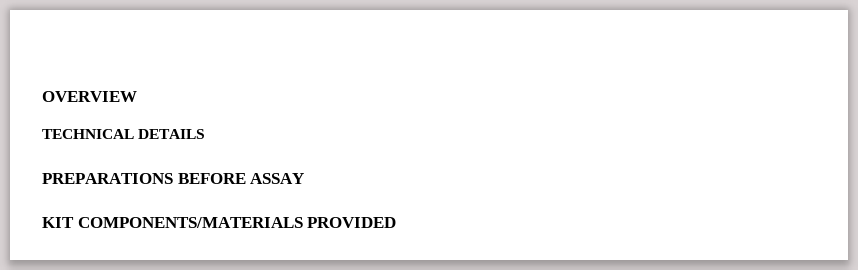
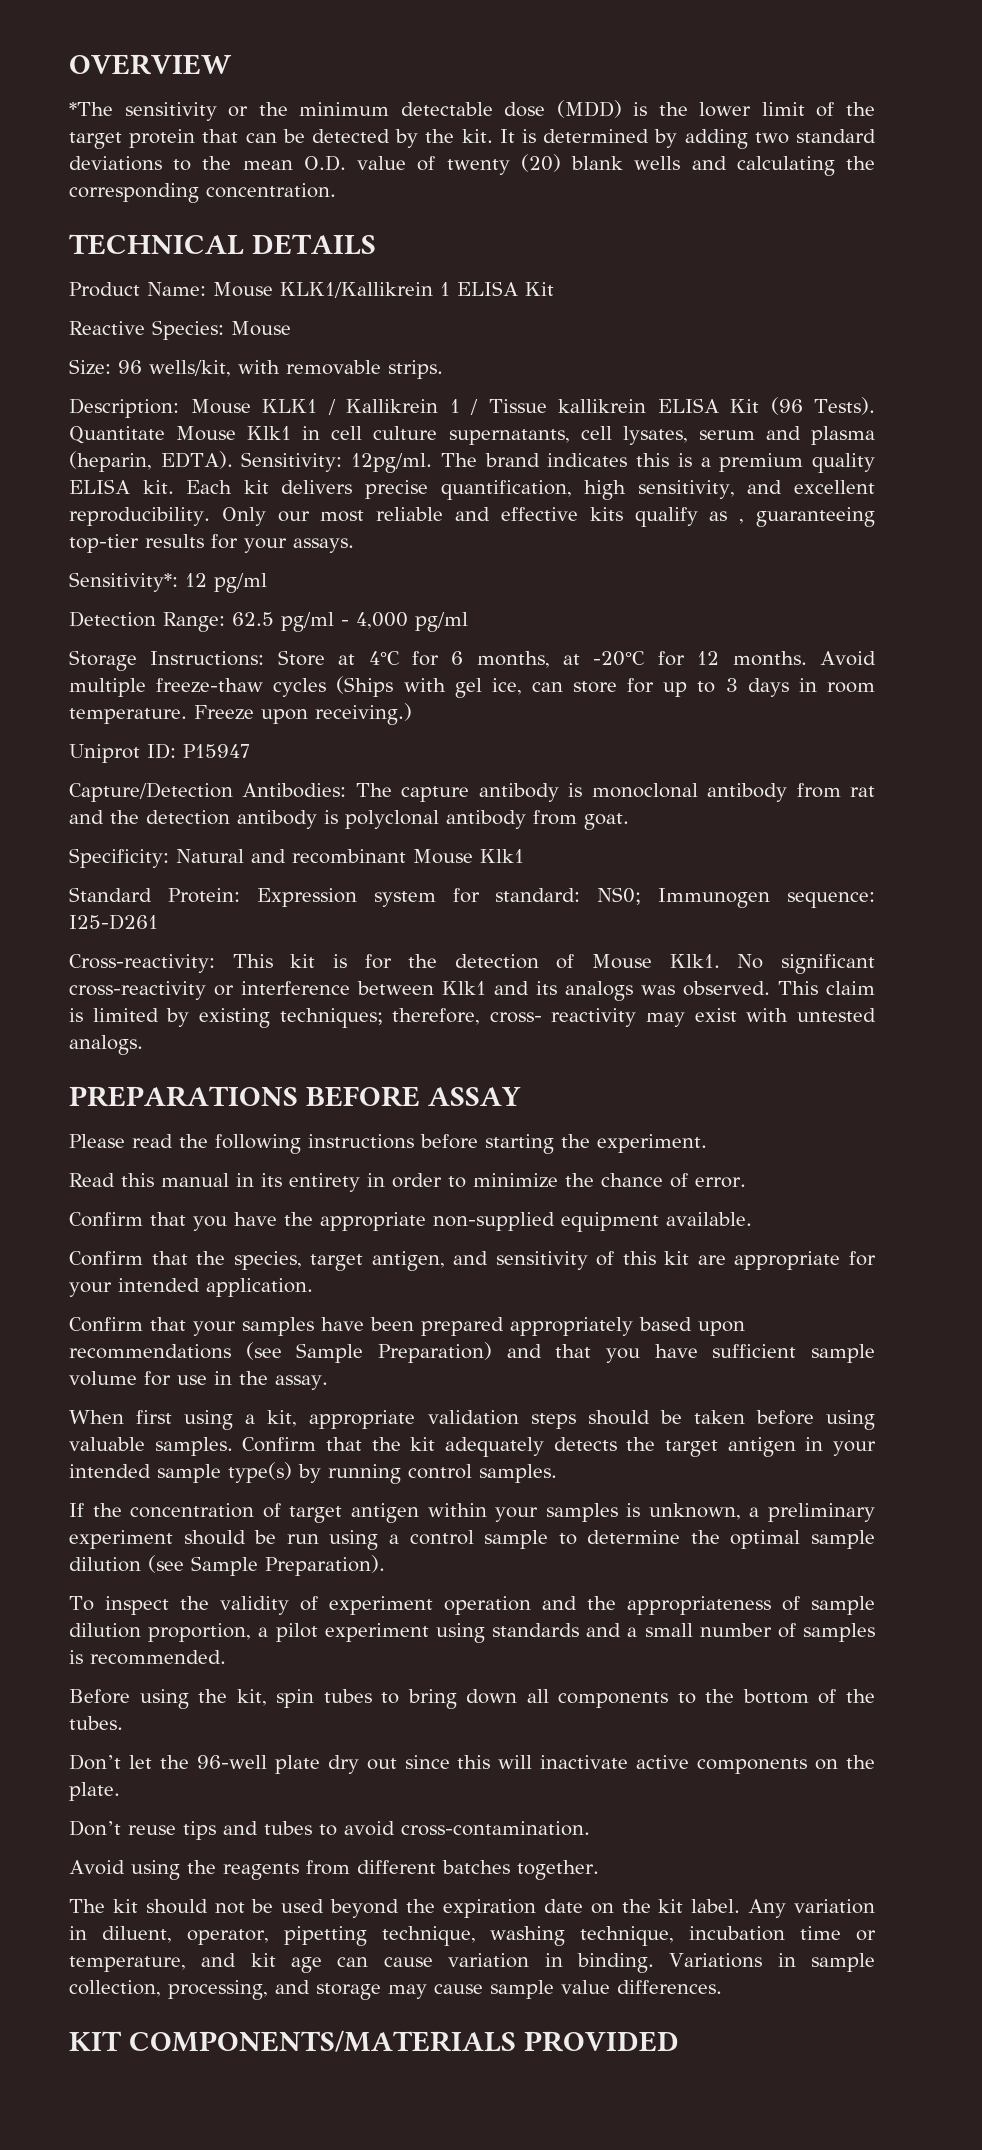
[42,129,206,139] [42,173,305,184] TECHNICAL DETAILS // PREPARATIONS BEFORE ASSAY -> [69,100,876,121] [69,129,877,149] [69,154,876,176] [69,183,336,203] [69,234,376,255] [69,281,554,298] [69,320,291,340] [69,359,443,379] [69,397,876,418] [69,426,875,445] [69,451,875,473] [69,479,875,500] [69,507,876,527] [69,534,354,553] [69,572,267,593] [69,611,468,632] [69,650,877,671] [69,676,875,698] [69,703,412,725] [69,743,250,763] [69,782,876,802] [69,810,629,830] [69,848,524,868] [69,887,875,908] [69,914,158,930] [69,954,875,974] [69,981,875,1001] [69,1008,876,1028] [69,1035,143,1055] [69,1086,521,1107] [69,1134,707,1154] [69,1173,746,1192] [69,1212,752,1232] [69,1251,877,1271] [69,1278,313,1297] [69,1317,745,1336] [69,1342,875,1363] [69,1371,328,1390] [69,1410,876,1430] [69,1437,876,1457] [69,1462,557,1484] [69,1503,876,1523] [69,1530,875,1550] [69,1555,385,1576] [69,1596,876,1615] [69,1623,875,1643] [69,1650,226,1665] [69,1689,875,1709] [69,1716,123,1730] [69,1754,876,1774] [69,1782,120,1801] [69,1820,590,1840] [69,1860,599,1880] [69,1899,876,1918] [69,1926,876,1946] [69,1953,876,1973] [69,1980,722,2000] *The sensitivity or the minimum detectable dose (MDD) is the lower limit of the target protein that can be detected by the kit. It is determined by adding two standard deviations to the mean O.D. value of twenty (20) blank wells and calculating the corresponding concentration. // TECHNICAL DETAILS // Product Name: Mouse KLK1/Kallikrein 1 ELISA Kit // Reactive Species: Mouse // Size: 96 wells/kit, with removable strips. // Description: Mouse KLK1 / Kallikrein 1 / Tissue kallikrein ELISA Kit (96 Tests). Quantitate Mouse Klk1 in cell culture supernatants, cell lysates, serum and plasma (heparin, EDTA). Sensitivity: 12pg/ml. The brand indicates this is a premium quality ELISA kit. Each kit delivers precise quantification, high sensitivity, and excellent reproducibility. Only our most reliable and effective kits qualify as , guaranteeing top-tier results for your assays. // Sensitivity*: 12 pg/ml // Detection Range: 62.5 pg/ml - 4,000 pg/ml // Storage Instructions: Store at 4°C for 6 months, at -20°C for 12 months. Avoid multiple freeze-thaw cycles (Ships with gel ice, can store for up to 3 days in room temperature. Freeze upon receiving.) // Uniprot ID: P15947 // Capture/Detection Antibodies: The capture antibody is monoclonal antibody from rat and the detection antibody is polyclonal antibody from goat. // Specificity: Natural and recombinant Mouse Klk1 // Standard Protein: Expression system for standard: NS0; Immunogen sequence: I25-D261 // Cross-reactivity: This kit is for the detection of Mouse Klk1. No significant cross-reactivity or interference between Klk1 and its analogs was observed. This claim is limited by existing techniques; therefore, cross- reactivity may exist with untested analogs. // PREPARATIONS BEFORE ASSAY // Please read the following instructions before starting the experiment. // Read this manual in its entirety in order to minimize the chance of error. // Confirm that you have the appropriate non-supplied equipment available. // Confirm that the species, target antigen, and sensitivity of this kit are appropriate for your intended application. // Confirm that your samples have been prepared appropriately based upon recommendations (see Sample Preparation) and that you have sufficient sample volume for use in the assay. // When first using a kit, appropriate validation steps should be taken before using valuable samples. Confirm that the kit adequately detects the target antigen in your intended sample type(s) by running control samples. // If the concentration of target antigen within your samples is unknown, a preliminary experiment should be run using a control sample to determine the optimal sample dilution (see Sample Preparation). // To inspect the validity of experiment operation and the appropriateness of sample dilution proportion, a pilot experiment using standards and a small number of samples is recommended. // Before using the kit, spin tubes to bring down all components to the bottom of the tubes. // Don’t let the 96-well plate dry out since this will inactivate active components on the plate. // Don’t reuse tips and tubes to avoid cross-contamination. // Avoid using the reagents from different batches together. // The kit should not be used beyond the expiration date on the kit label. Any variation in diluent, operator, pipetting technique, washing technique, incubation time or temperature, and kit age can cause variation in binding. Variations in sample collection, processing, and storage may cause sample value differences.

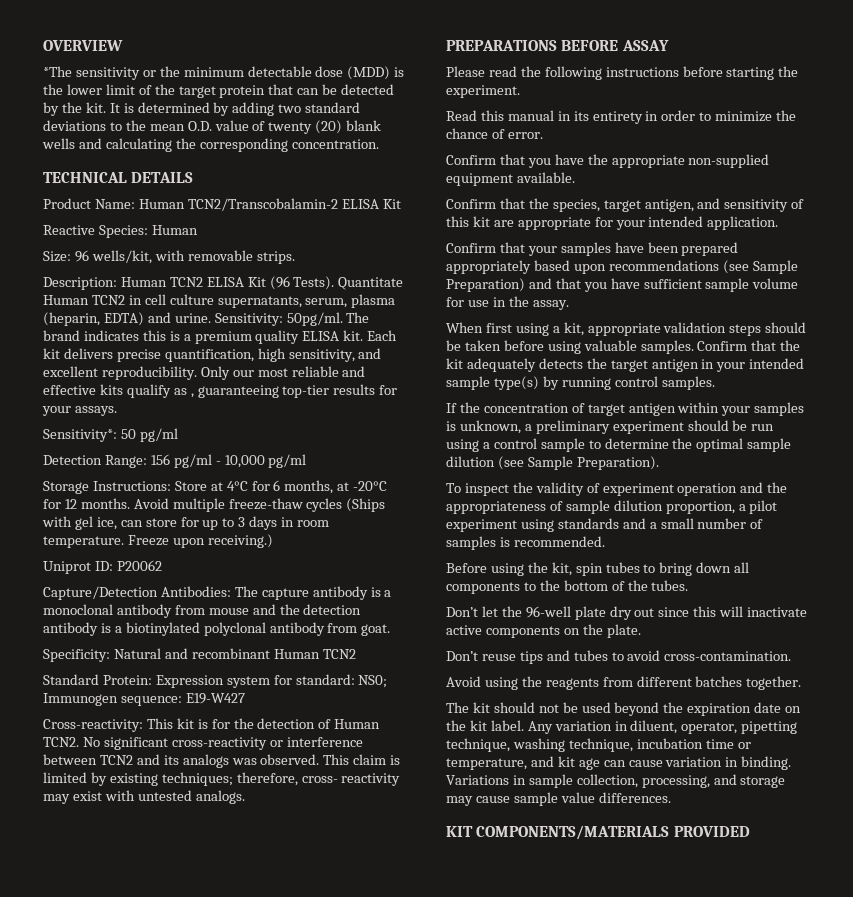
[213,282,450,298] Mouse KLK1/Kallikrein 1 -> [138,198,338,211] Human TCN2/Transcobalamin-2
[231,321,291,336] Mouse -> [151,225,198,235] Human
[190,399,647,415] Mouse KLK1 / Kallikrein 1 / Tissue kallikrein -> [120,277,203,287] Human TCN2
[176,426,292,441] Mouse Klk1 -> [43,295,125,305] Human TCN2
[580,426,875,445] [69,451,433,473] cell lysates, serum and plasma (heparin, EDTA). Sensitivity: 12pg/ml. -> [305,294,396,308] [43,312,343,326] serum, plasma (heparin, EDTA) and urine. Sensitivity: 50pg/ml.
[185,573,207,587] 12 -> [120,429,136,439] 50
[232,612,274,626] 62.5 -> [150,454,170,465] 156
[356,612,408,629] 4,000 -> [224,455,265,468] 10,000
[183,744,250,758] P15947 -> [116,560,162,571] P20062
(583, 790) none -> [384,590,392,597] a
[850,786,876,797] rat -> [208,608,249,615] mouse
(338, 817) none -> [114,622,200,636] a biotinylated
[413,849,524,864] Mouse Klk1 -> [273,649,356,659] Human TCN2
[69,914,158,930] I25-D261 -> [185,693,245,704] E19-W427
[592,954,720,969] Mouse Klk1. -> [334,719,381,729] [43,737,79,747] Human TCN2.
[442,981,486,995] Klk1 -> [99,755,133,765] TCN2

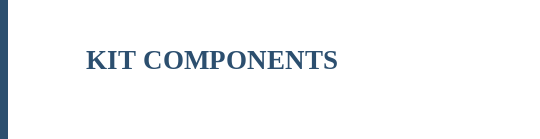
[43,40,123,51] [43,66,405,80] [43,84,395,98] [43,102,361,116] [43,120,382,134] [42,138,379,152] [43,172,194,183] [43,198,401,211] [43,225,198,238] [43,250,295,264] [43,276,404,290] [43,294,396,308] [43,312,370,326] [43,330,398,344] [43,348,382,362] [43,366,366,380] [43,384,398,398] [42,406,117,416] [43,428,178,442] [43,454,307,468] [43,480,388,494] [43,498,386,512] [42,516,330,530] [43,534,273,548] [43,560,162,574] [43,586,392,600] [43,604,362,618] [43,622,391,636] [43,648,356,662] [43,674,388,688] [43,693,245,706] [43,718,381,732] [43,737,363,750] [43,754,401,768] [43,772,401,786] [43,790,245,804] [446,40,669,51] [446,66,799,80] [446,85,520,98] [446,110,797,124] [446,128,543,139] [446,154,770,168] [446,172,575,186] [446,198,805,212] [446,216,779,230] [446,242,739,256] [446,260,798,274] [446,278,799,292] [446,296,569,310] [446,322,807,336] [446,340,801,354] [446,358,805,372] [446,376,715,390] [446,402,805,416] [446,420,775,434] [446,438,792,452] [446,456,659,470] [446,482,788,496] [446,500,778,514] [446,518,764,532] [446,536,605,550] [446,562,750,576] [446,580,689,594] [446,606,808,620] [446,624,641,638] [446,650,792,664] [446,676,802,690] [446,702,802,716] [446,720,798,734] [446,738,751,752] [446,756,792,770] [446,774,786,788] [446,792,671,806] [446,825,750,840] OVERVIEW // *The sensitivity or the minimum detectable dose (MDD) is the lower limit of the target protein that can be detected by the kit. It is determined by adding two standard deviations to the mean O.D. value of twenty (20) blank wells and calculating the corresponding concentration. // TECHNICAL DETAILS // Product Name: Human TCN2/Transcobalamin-2 ELISA Kit // Reactive Species: Human // Size: 96 wells/kit, with removable strips. // Description: Human TCN2 ELISA Kit (96 Tests). Quantitate Human TCN2 in cell culture supernatants, serum, plasma (heparin, EDTA) and urine. Sensitivity: 50pg/ml. The brand indicates this is a premium quality ELISA kit. Each kit delivers precise quantification, high sensitivity, and excellent reproducibility. Only our most reliable and effective kits qualify as , guaranteeing top-tier results for your assays. // Sensitivity*: 50 pg/ml // Detection Range: 156 pg/ml - 10,000 pg/ml // Storage Instructions: Store at 4°C for 6 months, at -20°C for 12 months. Avoid multiple freeze-thaw cycles (Ships with gel ice, can store for up to 3 days in room temperature. Freeze upon receiving.) // Uniprot ID: P20062 // Capture/Detection Antibodies: The capture antibody is a monoclonal antibody from mouse and the detection antibody is a biotinylated polyclonal antibody from goat. // Specificity: Natural and recombinant Human TCN2 // Standard Protein: Expression system for standard: NS0; Immunogen sequence: E19-W427 // Cross-reactivity: This kit is for the detection of Human TCN2. No significant cross-reactivity or interference between TCN2 and its analogs was observed. This claim is limited by existing techniques; therefore, cross- reactivity may exist with untested analogs. // PREPARATIONS BEFORE ASSAY // Please read the following instructions before starting the experiment. // Read this manual in its entirety in order to minimize the chance of error. // Confirm that you have the appropriate non-supplied equipment available. // Confirm that the species, target antigen, and sensitivity of this kit are appropriate for your intended application. // Confirm that your samples have been prepared appropriately based upon recommendations (see Sample Preparation) and that you have sufficient sample volume for use in the assay. // When first using a kit, appropriate validation steps should be taken before using valuable samples. Confirm that the kit adequately detects the target antigen in your intended sample type(s) by running control samples. // If the concentration of target antigen within your samples is unknown, a preliminary experiment should be run using a control sample to determine the optimal sample dilution (see Sample Preparation). // To inspect the validity of experiment operation and the appropriateness of sample dilution proportion, a pilot experiment using standards and a small number of samples is recommended. // Before using the kit, spin tubes to bring down all components to the bottom of the tubes. // Don’t let the 96-well plate dry out since this will inactivate active components on the plate. // Don’t reuse tips and tubes to avoid cross-contamination. // Avoid using the reagents from different batches together. // The kit should not be used beyond the expiration date on the kit label. Any variation in diluent, operator, pipetting technique, washing technique, incubation time or temperature, and kit age can cause variation in binding. Variations in sample collection, processing, and storage may cause sample value differences. // KIT COMPONENTS/MATERIALS PROVIDED -> [86,51,339,69] KIT COMPONENTS

